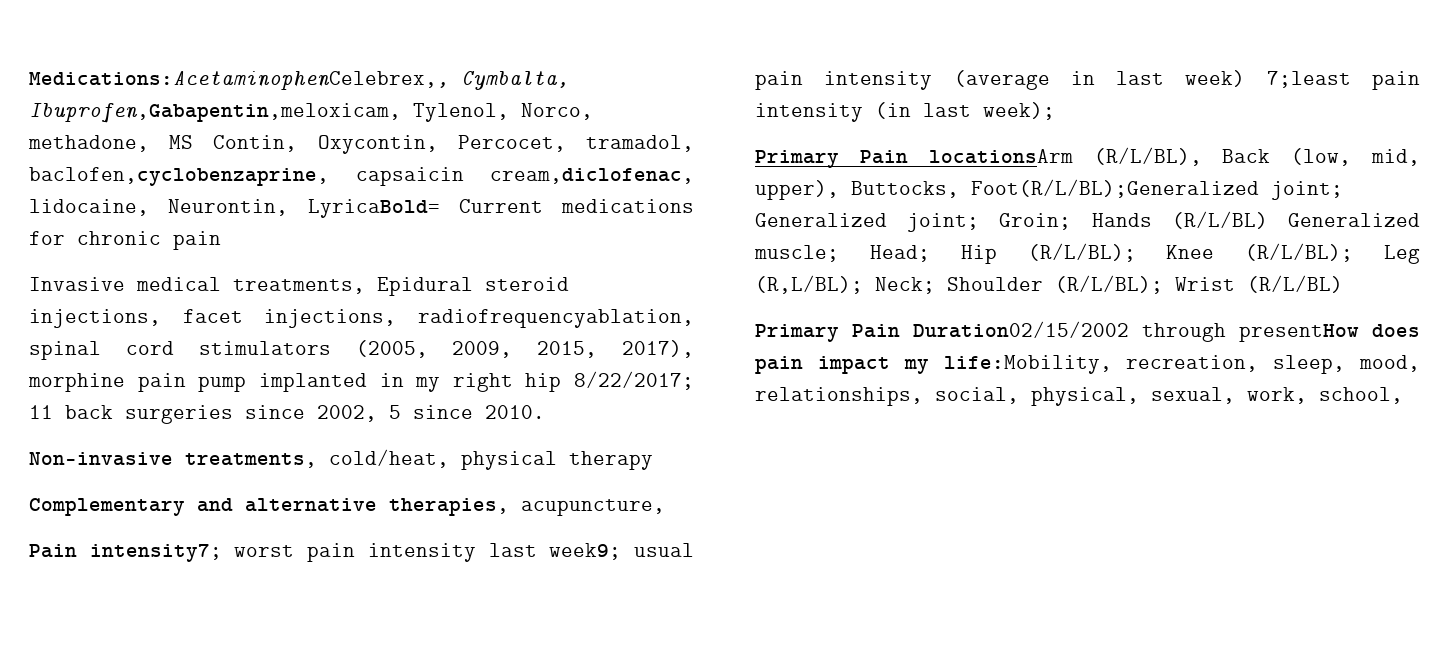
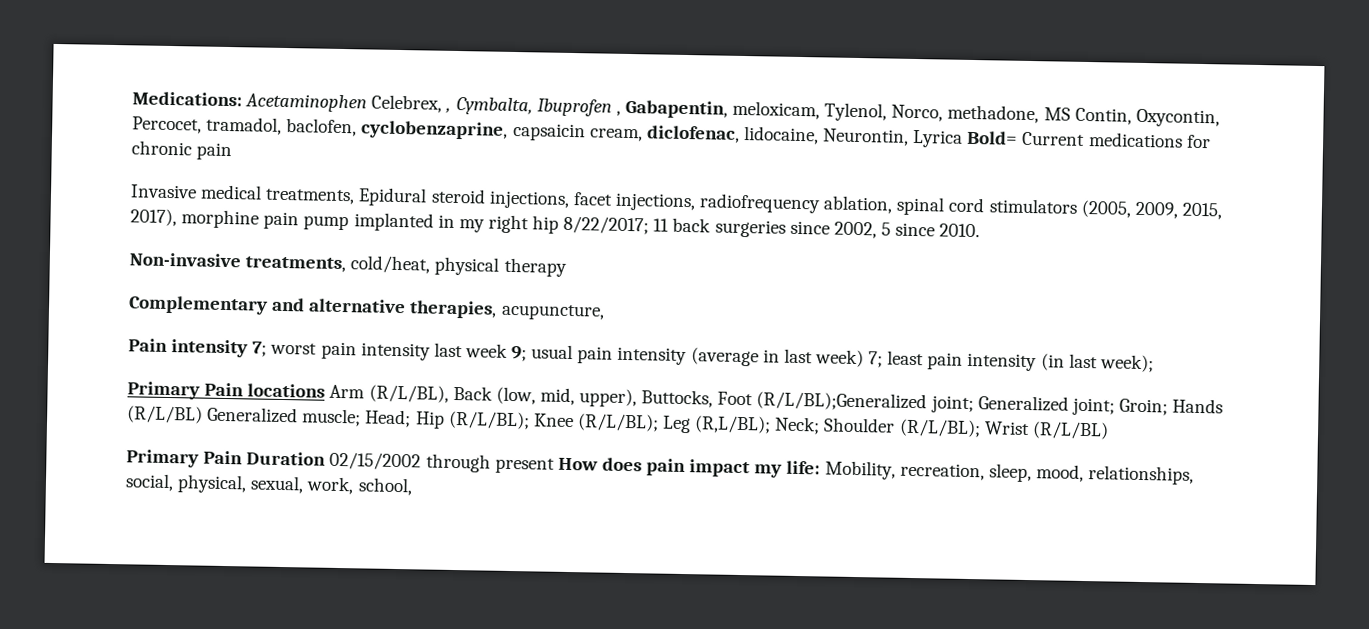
[29,71,569,90] [29,103,401,123] Medications:AcetaminophenCelebrex,, Cymbalta, Ibuprofen,Gabapentin,meloxicam, -> [132,91,821,120] Medications: Acetaminophen Celebrex, , Cymbalta, Ibuprofen , Gabapentin, meloxicam,
[29,167,694,186] [29,199,440,218] baclofen,cyclobenzaprine, capsaicin cream,diclofenac, lidocaine, Neurontin, LyricaBold= -> [286,118,1019,148] baclofen, cyclobenzaprine, capsaicin cream, diclofenac, lidocaine, Neurontin, Lyrica Bold=
[418,309,694,328] radiofrequencyablation, -> [699,193,894,214] radiofrequency ablation,
[89,544,222,562] intensity7; -> [171,339,268,358] intensity 7;
[549,543,622,560] week9; -> [464,343,528,362] week 9;
[1266,71,1351,88] 7;least -> [868,350,925,368] 7; least
[928,149,1073,164] locationsArm -> [247,383,366,399] locations Arm
[971,179,1259,198] Foot(R/L/BL);Generalized -> [717,391,928,412] Foot (R/L/BL);Generalized
[913,321,1359,342] Duration02/15/2002 through presentHow -> [246,451,598,474] Duration 02/15/2002 through present How
[943,355,1112,374] life:Mobility, -> [786,460,896,480] life: Mobility,

